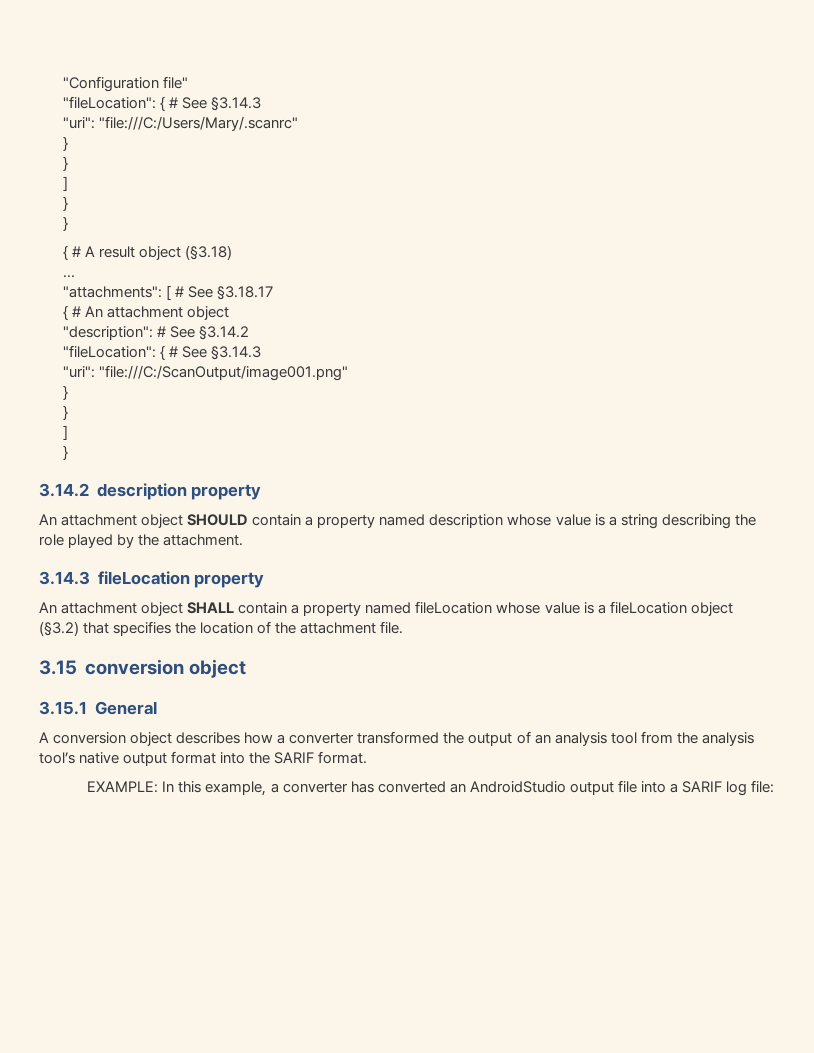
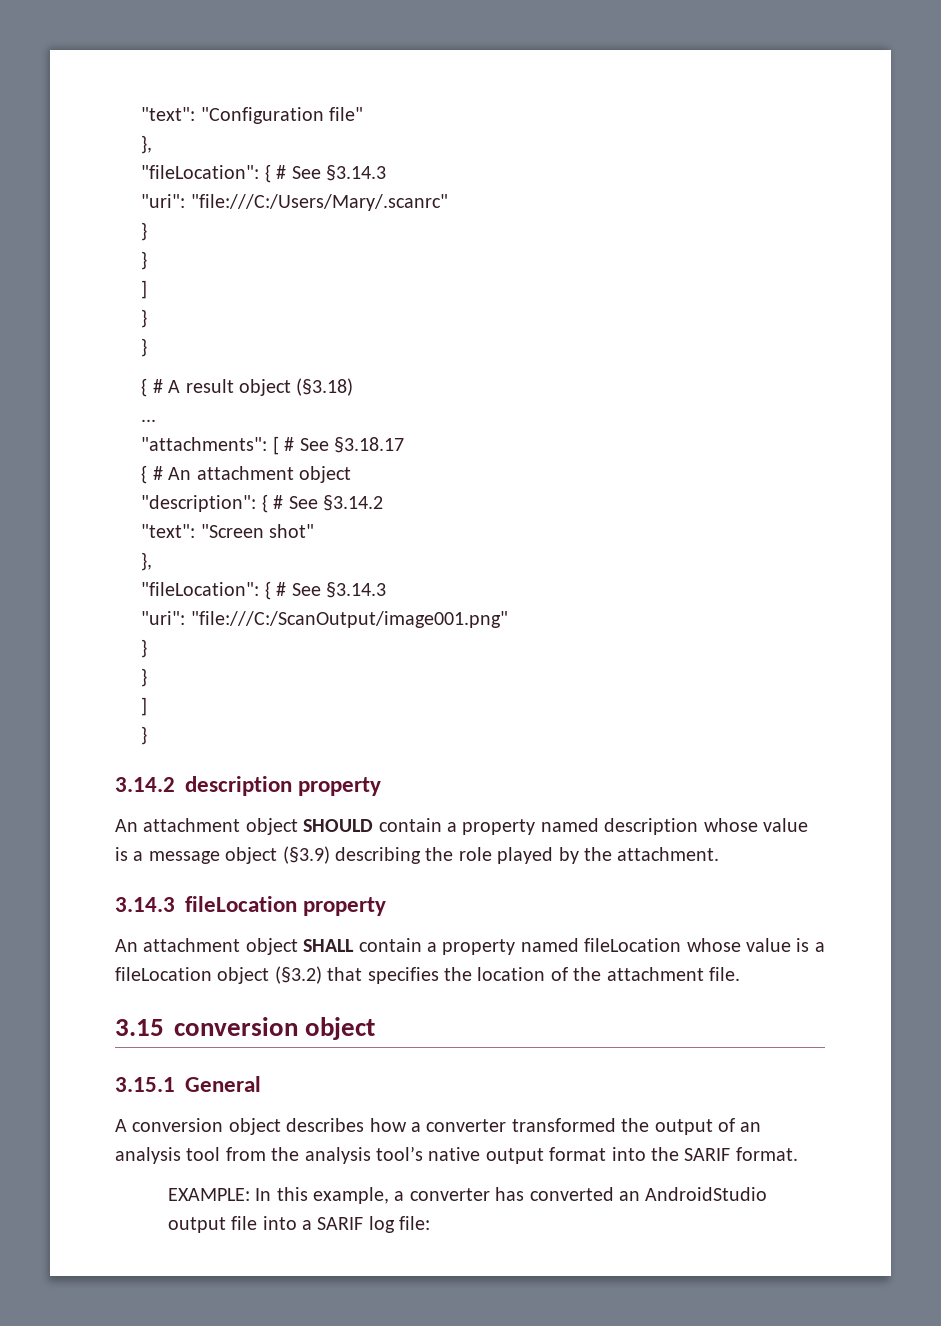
(63, 84) none -> [141,107,196,121] "text":
(189, 82) none -> [141,135,153,154] // },
(154, 333) none -> [261,494,268,513] {
(250, 333) none -> [141,524,315,538] [141,552,153,571] // "text": "Screen shot" // },
[620,514,658,529] string -> [148,846,330,864] message object (§3.9)

